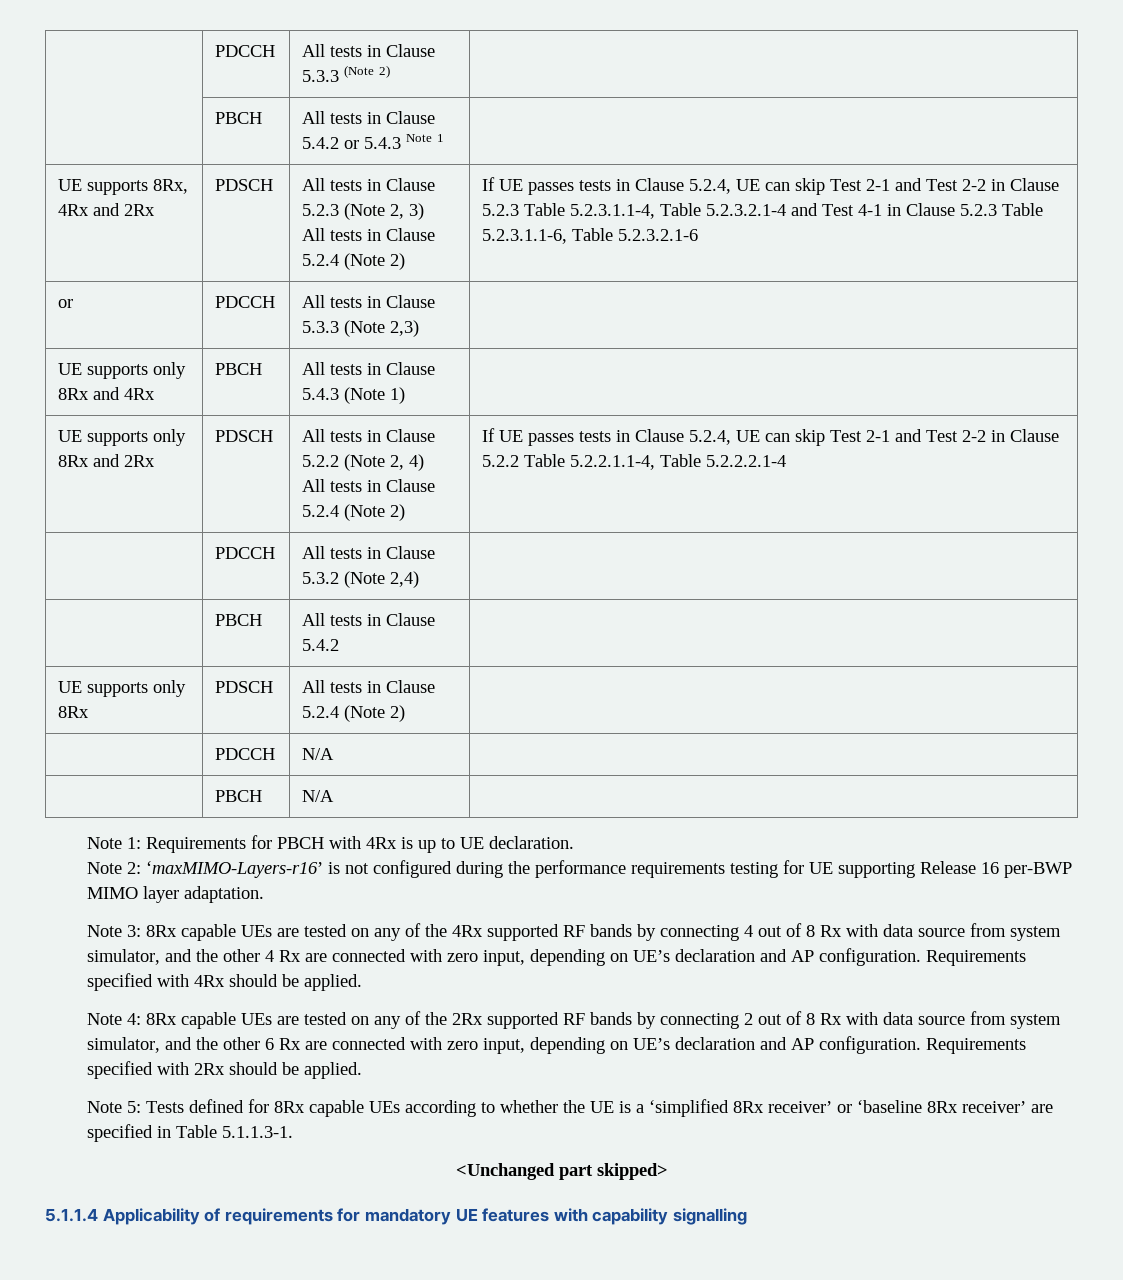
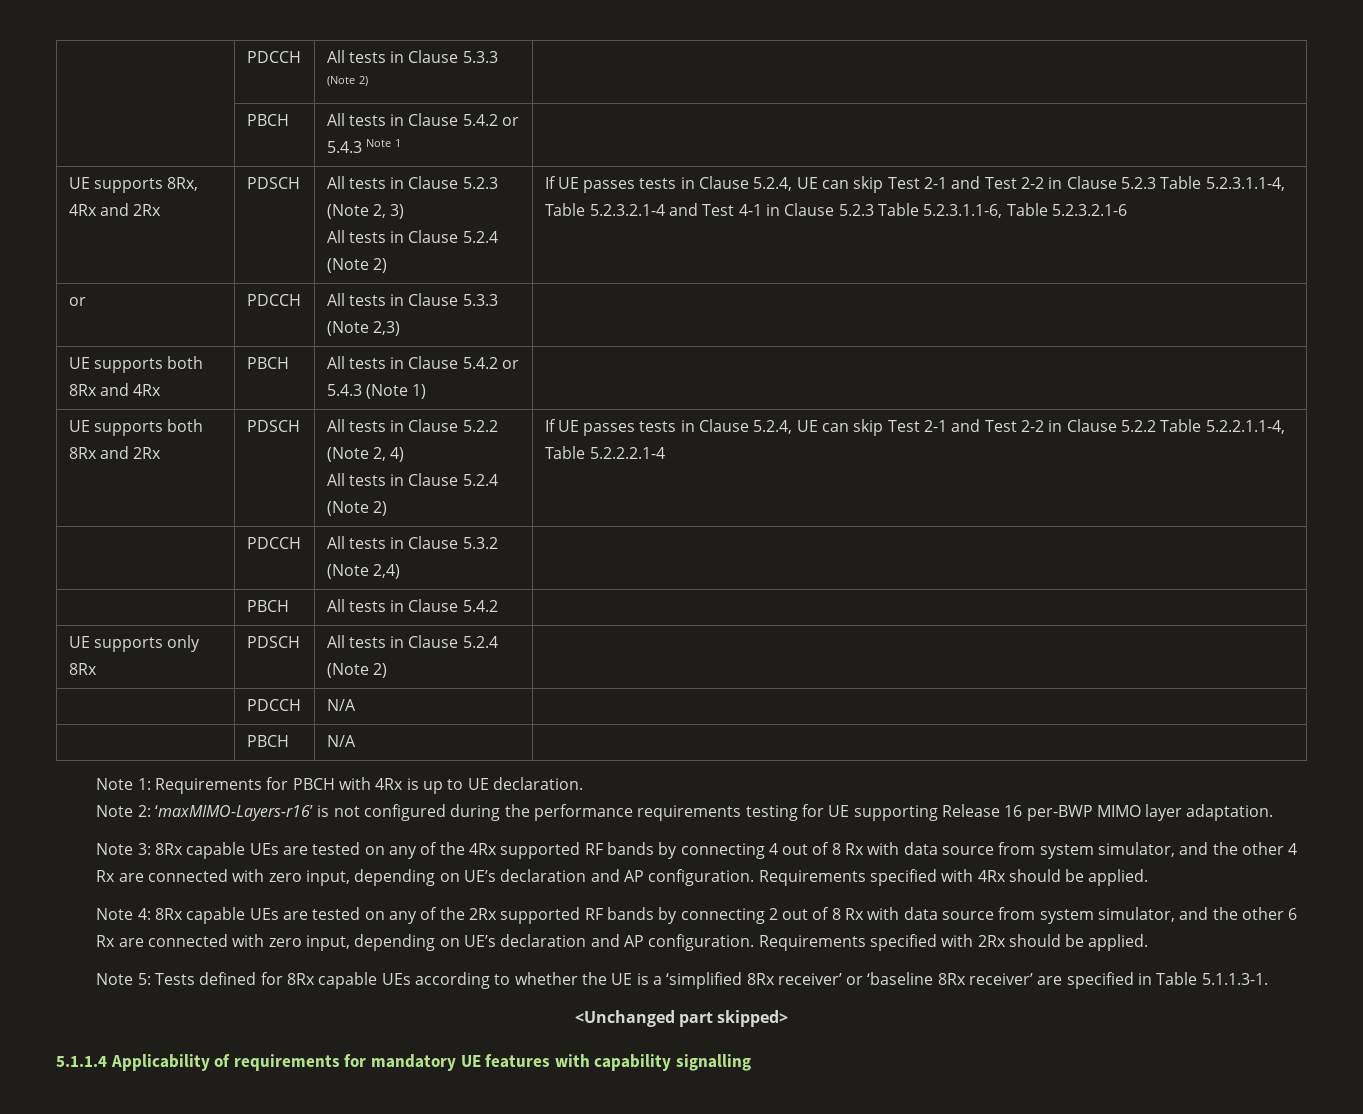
[152,362,186,379] only -> [167,356,204,369] both
(435, 368) none -> [462,357,520,369] 5.4.2 or
[152,429,186,446] only -> [167,419,204,432] both

